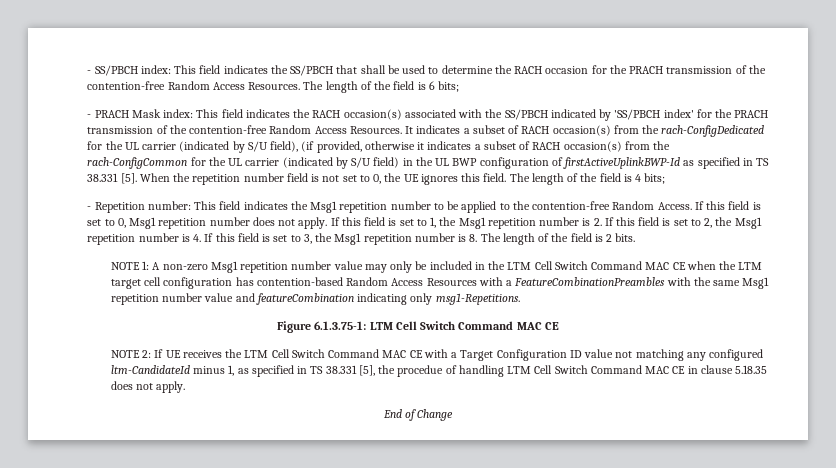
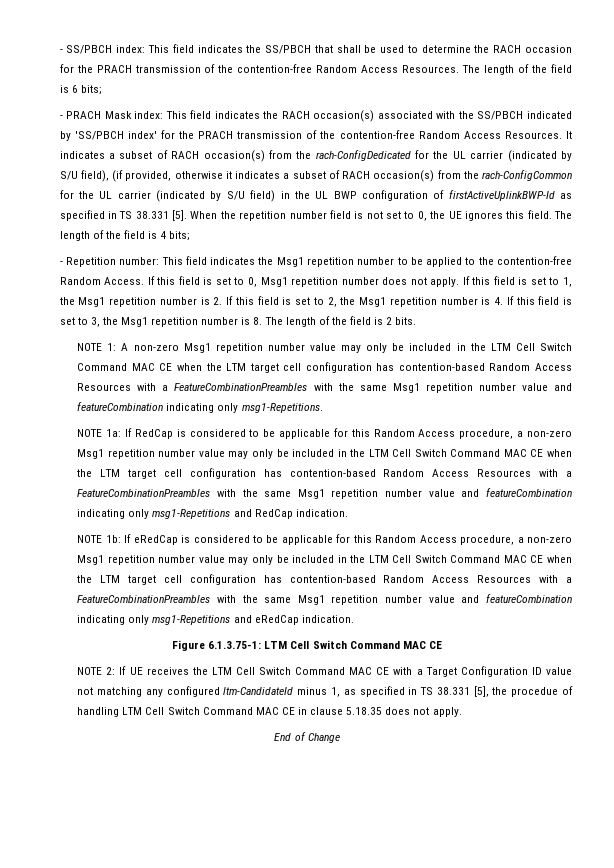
(520, 299) none -> [77,428,572,439] [77,449,572,459] [77,468,573,479] [77,488,573,499] [77,509,348,519] [77,534,572,545] [77,555,572,565] [77,574,573,585] [77,594,573,605] [77,615,354,625] // NOTE 1a: If RedCap is considered to be applicable for this Random Access procedure, a non-zero Msg1 repetition number value may only be included in the LTM Cell Switch Command MAC CE when the LTM target cell configuration has contention-based Random Access Resources with a FeatureCombinationPreambles with the same Msg1 repetition number value and featureCombination indicating only msg1-Repetitions and RedCap indication. // NOTE 1b: If eRedCap is considered to be applicable for this Random Access procedure, a non-zero Msg1 repetition number value may only be included in the LTM Cell Switch Command MAC CE when the LTM target cell configuration has contention-based Random Access Resources with a FeatureCombinationPreambles with the same Msg1 repetition number value and featureCombination indicating only msg1-Repetitions and eRedCap indication.

